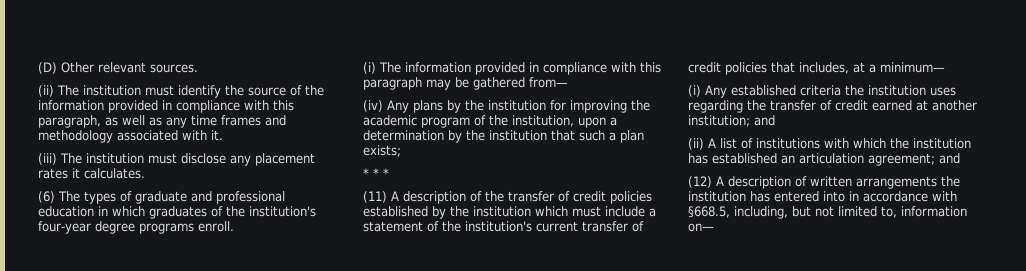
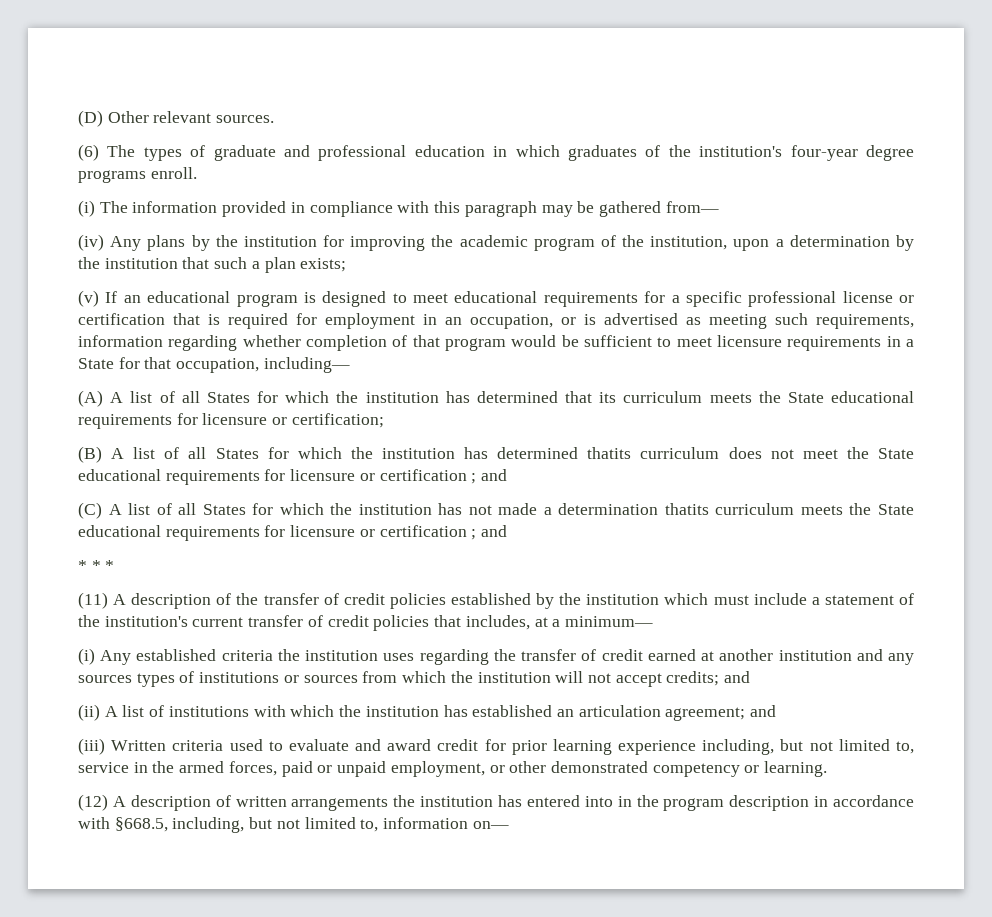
[38,85,324,98] [38,100,294,113] [38,115,286,128] [38,130,223,143] [38,153,315,166] [38,168,145,179] // (ii) The institution must identify the source of the information provided in compliance with this paragraph, as well as any time frames and methodology associated with it. // (iii) The institution must disclose any placement rates it calculates. -> (275, 119) none
(401, 151) none -> [78,290,914,307] [78,313,914,329] [78,335,915,351] [78,357,350,373] [78,390,914,407] [78,413,384,429] [78,446,914,463] [78,469,508,485] [78,502,914,519] [78,525,508,541] // (v) If an educational program is designed to meet educational requirements for a specific professional license or certification that is required for employment in an occupation, or is advertised as meeting such requirements, information regarding whether completion of that program would be sufficient to meet licensure requirements in a State for that occupation, including— // (A) A list of all States for which the institution has determined that its curriculum meets the State educational requirements for licensure or certification; // (B) A list of all States for which the institution has determined thatits curriculum does not meet the State educational requirements for licensure or certification ; and // (C) A list of all States for which the institution has not made a determination thatits curriculum meets the State educational requirements for licensure or certification ; and
[688,115,750,127] institution; -> [778,649,915,665] [78,671,720,687] institution and any sources types of institutions or sources from which the institution will not accept credits;
(960, 158) none -> [78,738,914,755] [78,761,828,777] // (iii) Written criteria used to evaluate and award credit for prior learning experience including, but not limited to, service in the armed forces, paid or unpaid employment, or other demonstrated competency or learning.
(859, 196) none -> [636,795,829,811] the program description in

